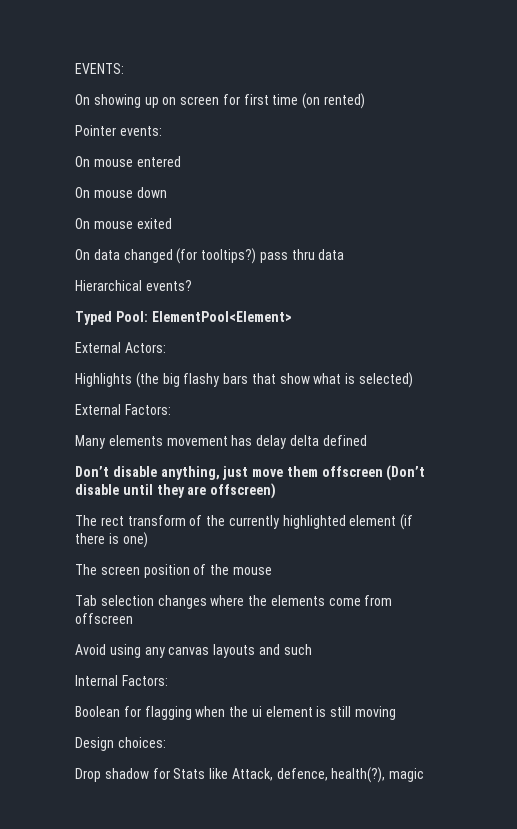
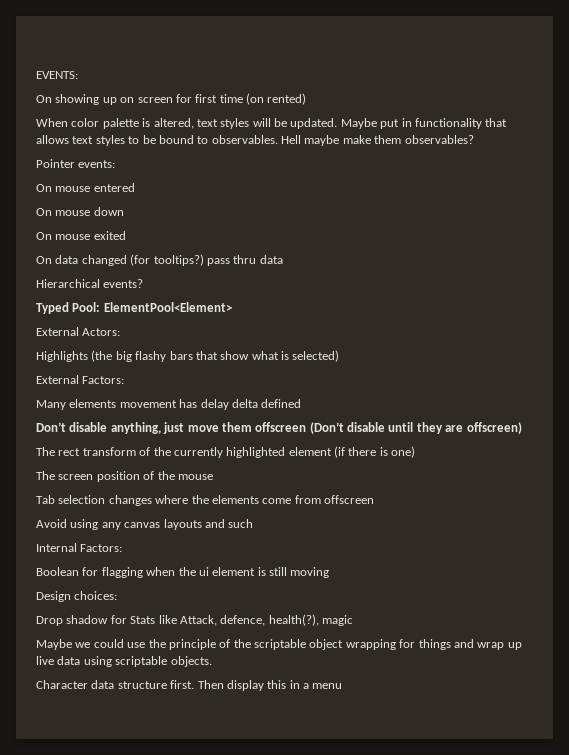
(366, 101) none -> [36,118,508,129] [36,135,474,146] // When color palette is altered, text styles will be updated. Maybe put in functionality that allows text styles to be bound to observables. Hell maybe make them observables?
(425, 775) none -> [36,639,522,650] [36,656,212,667] [36,680,343,691] // Maybe we could use the principle of the scriptable object wrapping for things and wrap up live data using scriptable objects. // Character data structure first. Then display this in a menu

